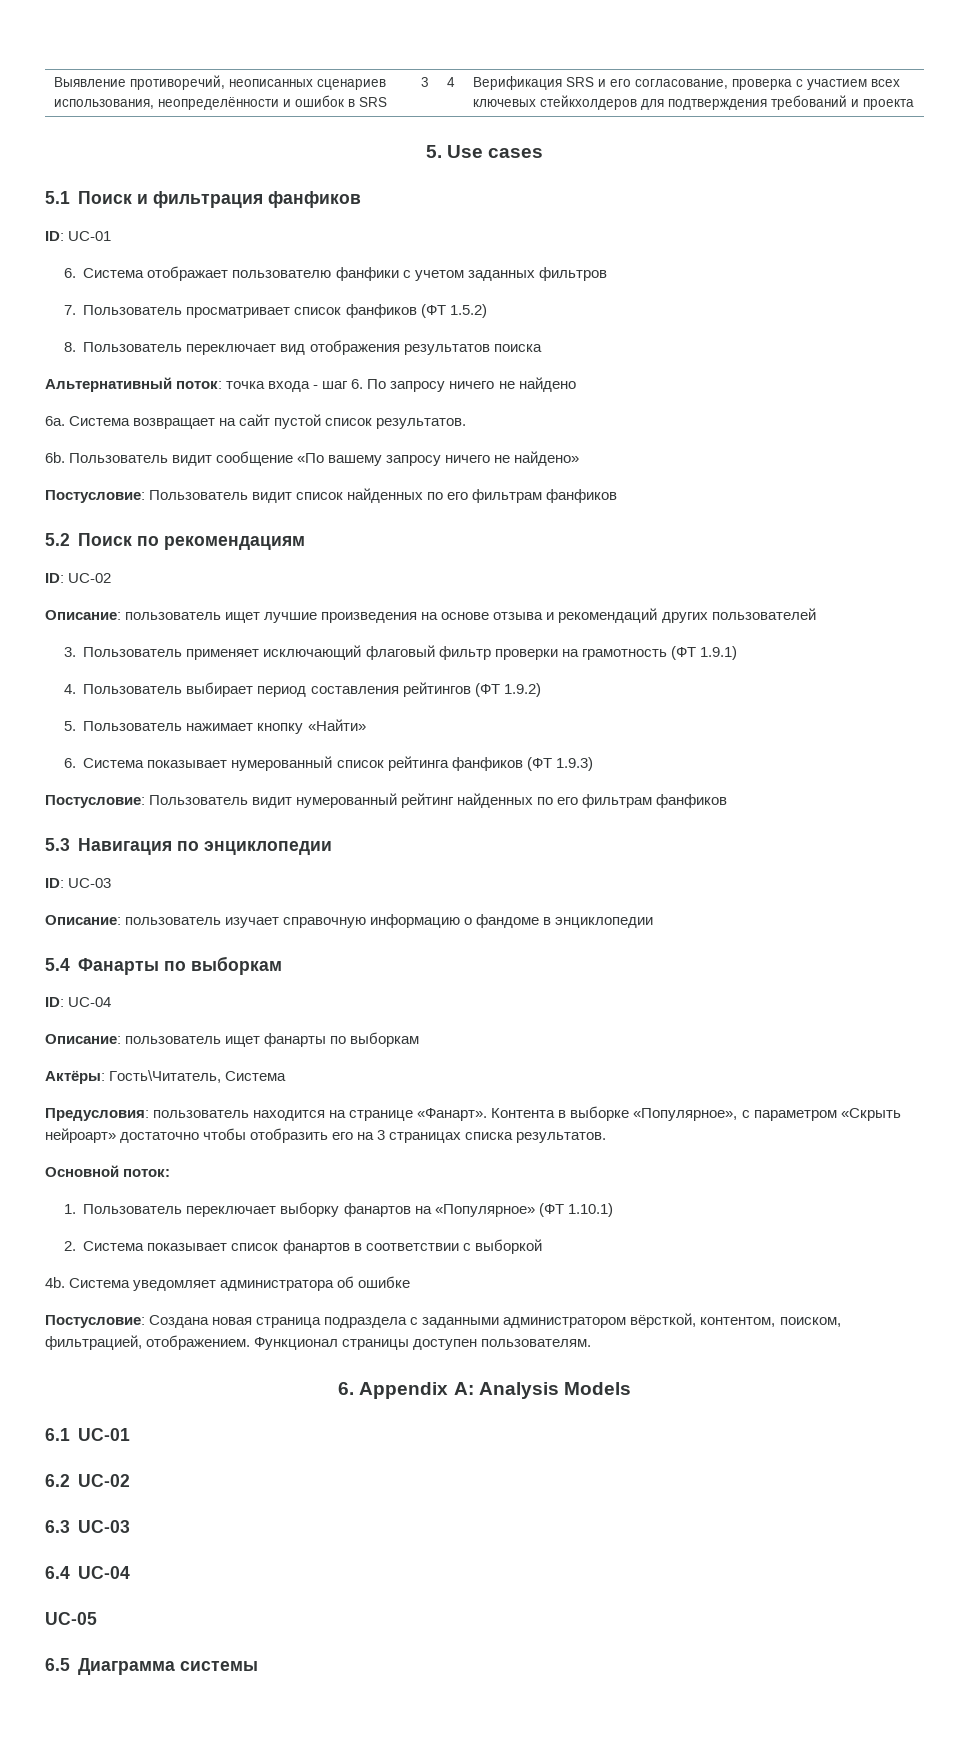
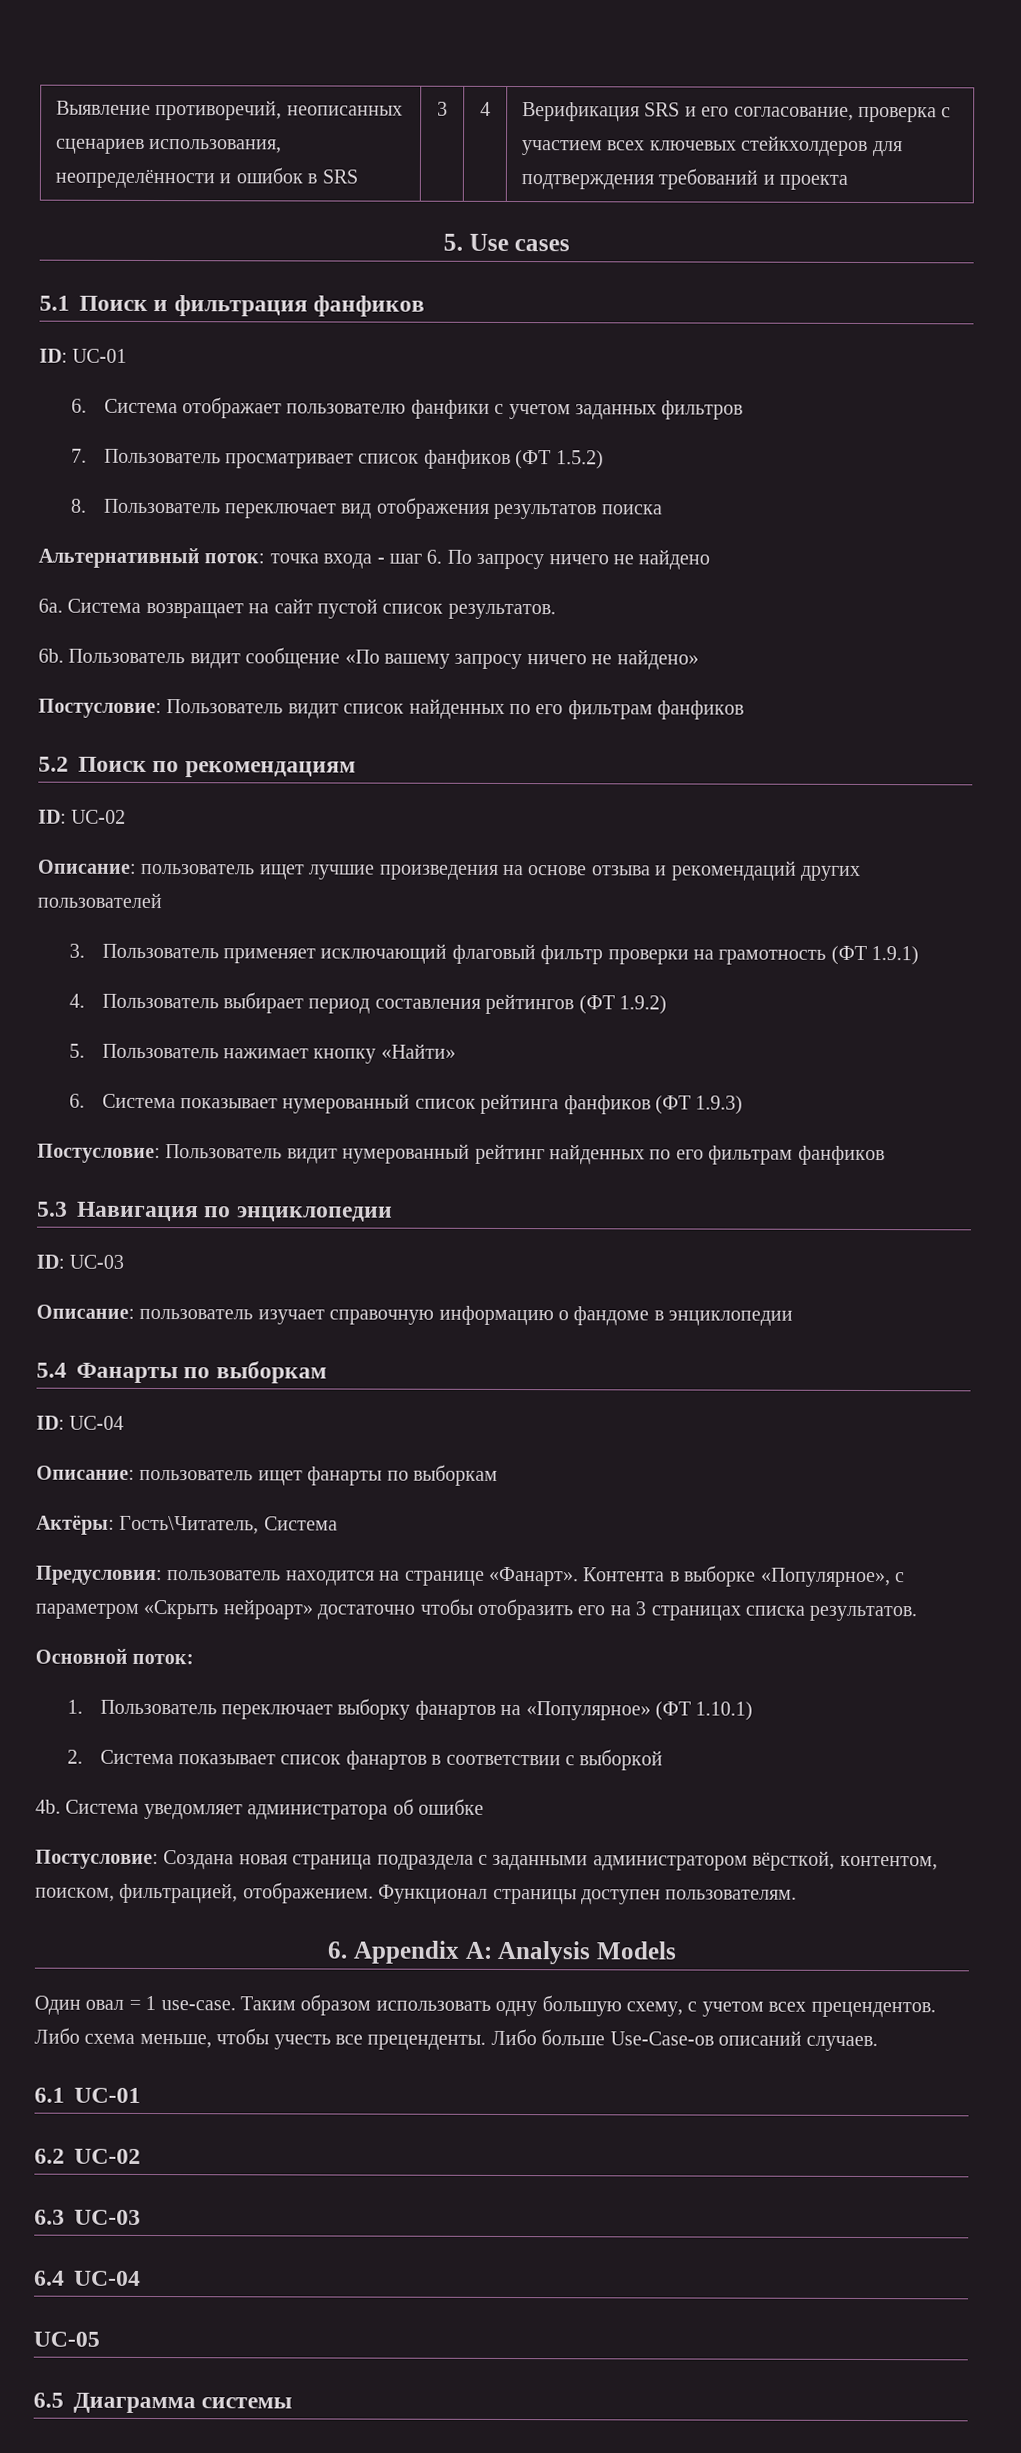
(631, 1388) none -> [34,1994,936,2018] [34,2027,879,2052] // Один овал = 1 use-case. Таким образом использовать одну большую схему, с учетом всех прецендентов. Либо схема меньше, чтобы учесть все преценденты. Либо больше Use-Case-ов описаний случаев.

